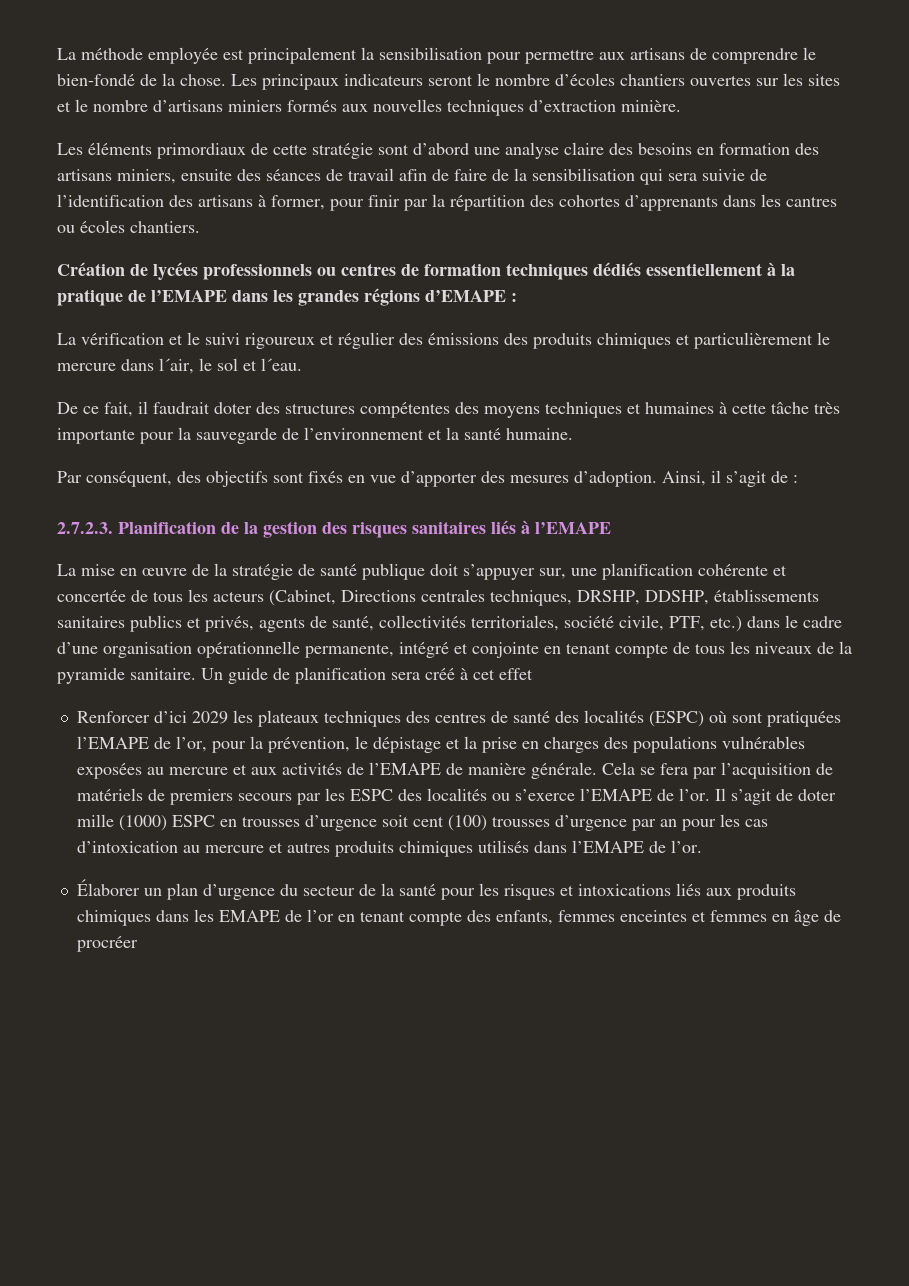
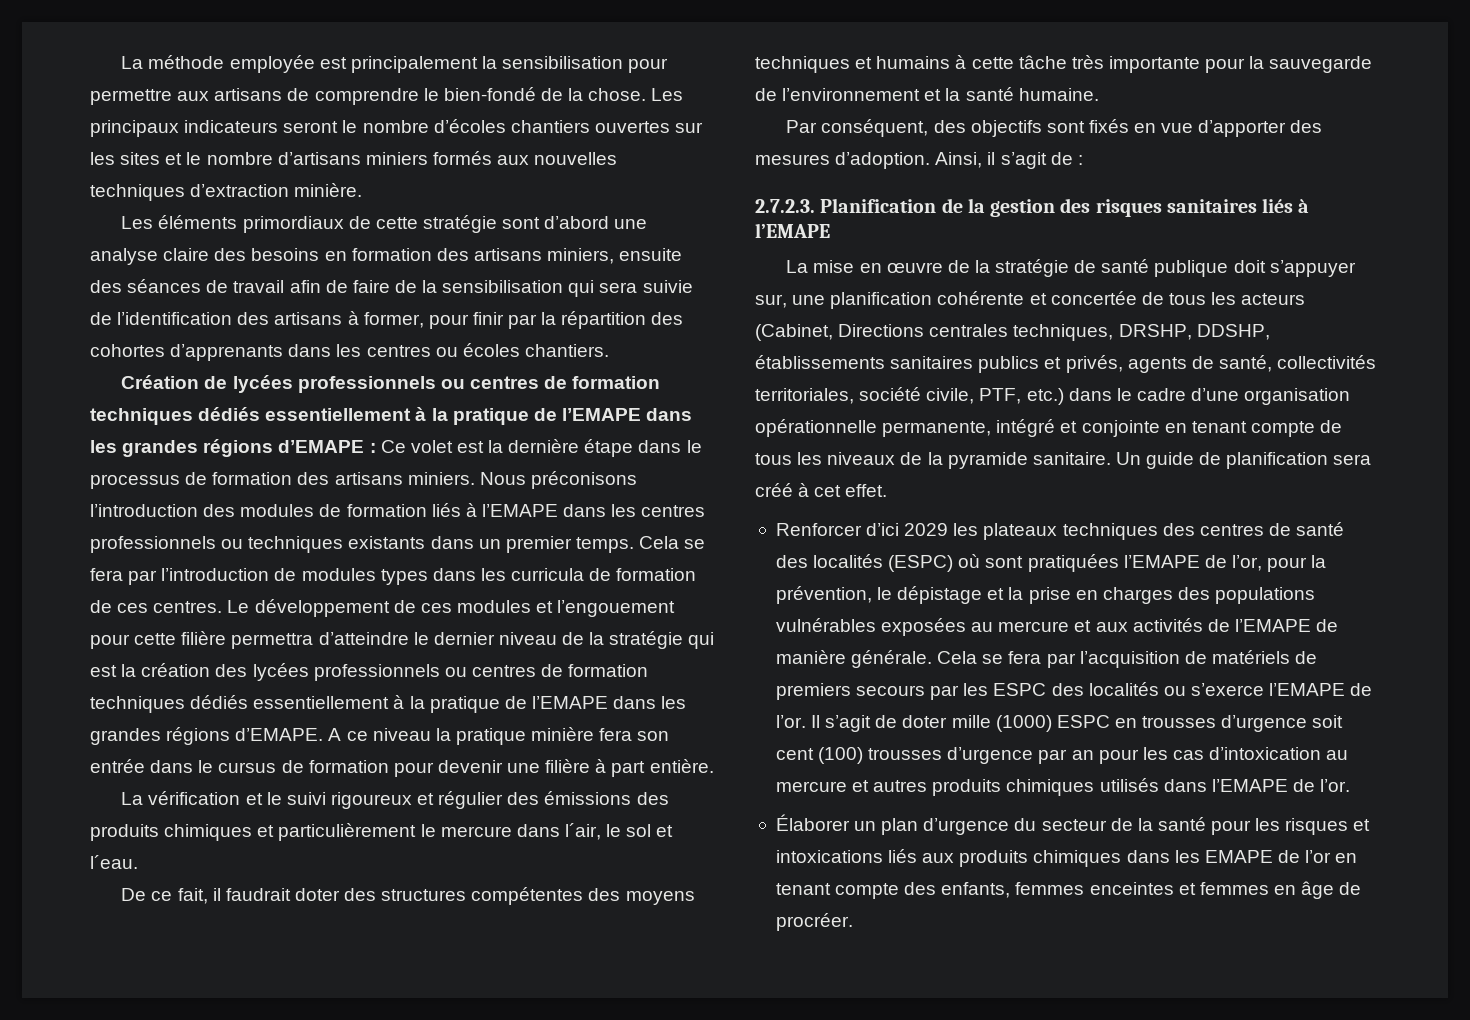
[786,196,837,207] cantres -> [366,345,431,357] centres
(517, 297) none -> [380,439,702,457] [90,471,637,489] [90,503,706,517] [90,536,706,553] [90,568,697,585] [90,599,676,617] [90,631,715,649] [90,663,649,681] [90,695,687,713] [90,727,670,745] [90,759,714,777] Ce volet est la dernière étape dans le processus de formation des artisans miniers. Nous préconisons l’introduction des modules de formation liés à l’EMAPE dans les centres professionnels ou techniques existants dans un premier temps. Cela se fera par l’introduction de modules types dans les curricula de formation de ces centres. Le développement de ces modules et l’engouement pour cette filière permettra d’atteindre le dernier niveau de la stratégie qui est la création des lycées professionnels ou centres de formation techniques dédiés essentiellement à la pratique de l’EMAPE dans les grandes régions d’EMAPE. A ce niveau la pratique minière fera son entrée dans le cursus de formation pour devenir une filière à part entière.
[645,402,714,414] humaines -> [876,56,951,69] humains
[499,668,533,680] effet -> [845,484,888,497] effet.
[76,936,138,952] procréer -> [775,913,853,931] procréer.

